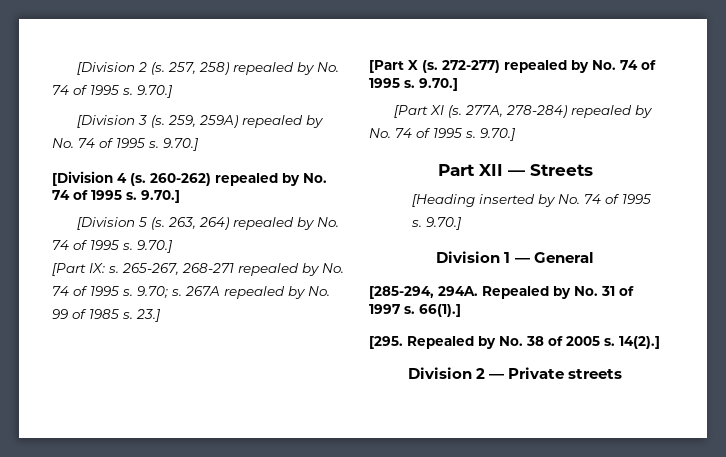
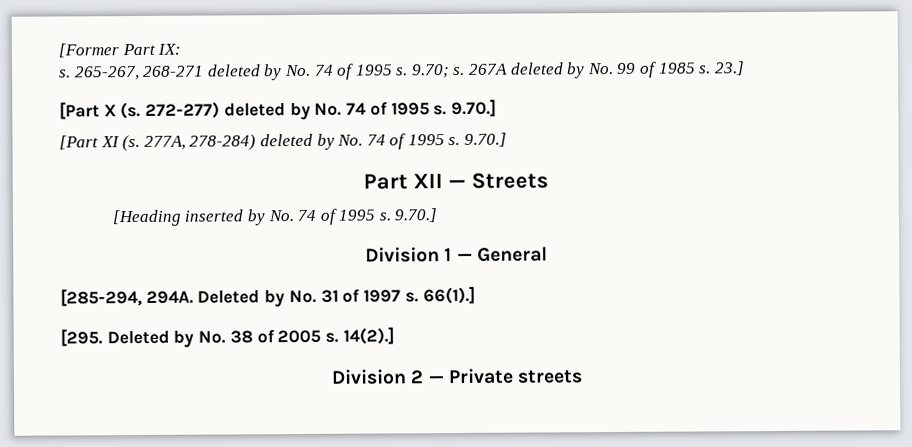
[76,62,339,75] [52,85,173,98] [76,115,324,128] [52,138,199,151] [52,171,327,186] [52,190,180,203] [76,217,339,230] [52,240,173,253] [52,263,105,276] [Division 2 (s. 257, 258) repealed by No. 74 of 1995 s. 9.70.] // [Division 3 (s. 259, 259A) repealed by No. 74 of 1995 s. 9.70.] // [Division 4 (s. 260-262) repealed by No. 74 of 1995 s. 9.70.] // [Division 5 (s. 263, 264) repealed by No. 74 of 1995 s. 9.70.] // [Part IX: -> [58,43,182,58] [Former Part IX: //
[238,263,299,276] repealed -> [206,64,261,77] deleted
[224,286,285,299] repealed -> [509,62,564,75] deleted
[504,60,567,73] repealed -> [223,103,286,117] deleted
[570,105,632,118] repealed -> [259,133,313,147] deleted
[482,286,549,299] Repealed -> [197,290,261,304] Deleted
[407,336,474,349] Repealed -> [106,330,170,345] Deleted

